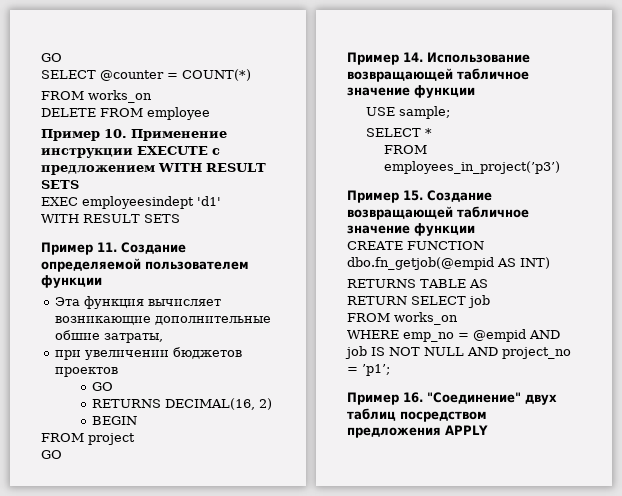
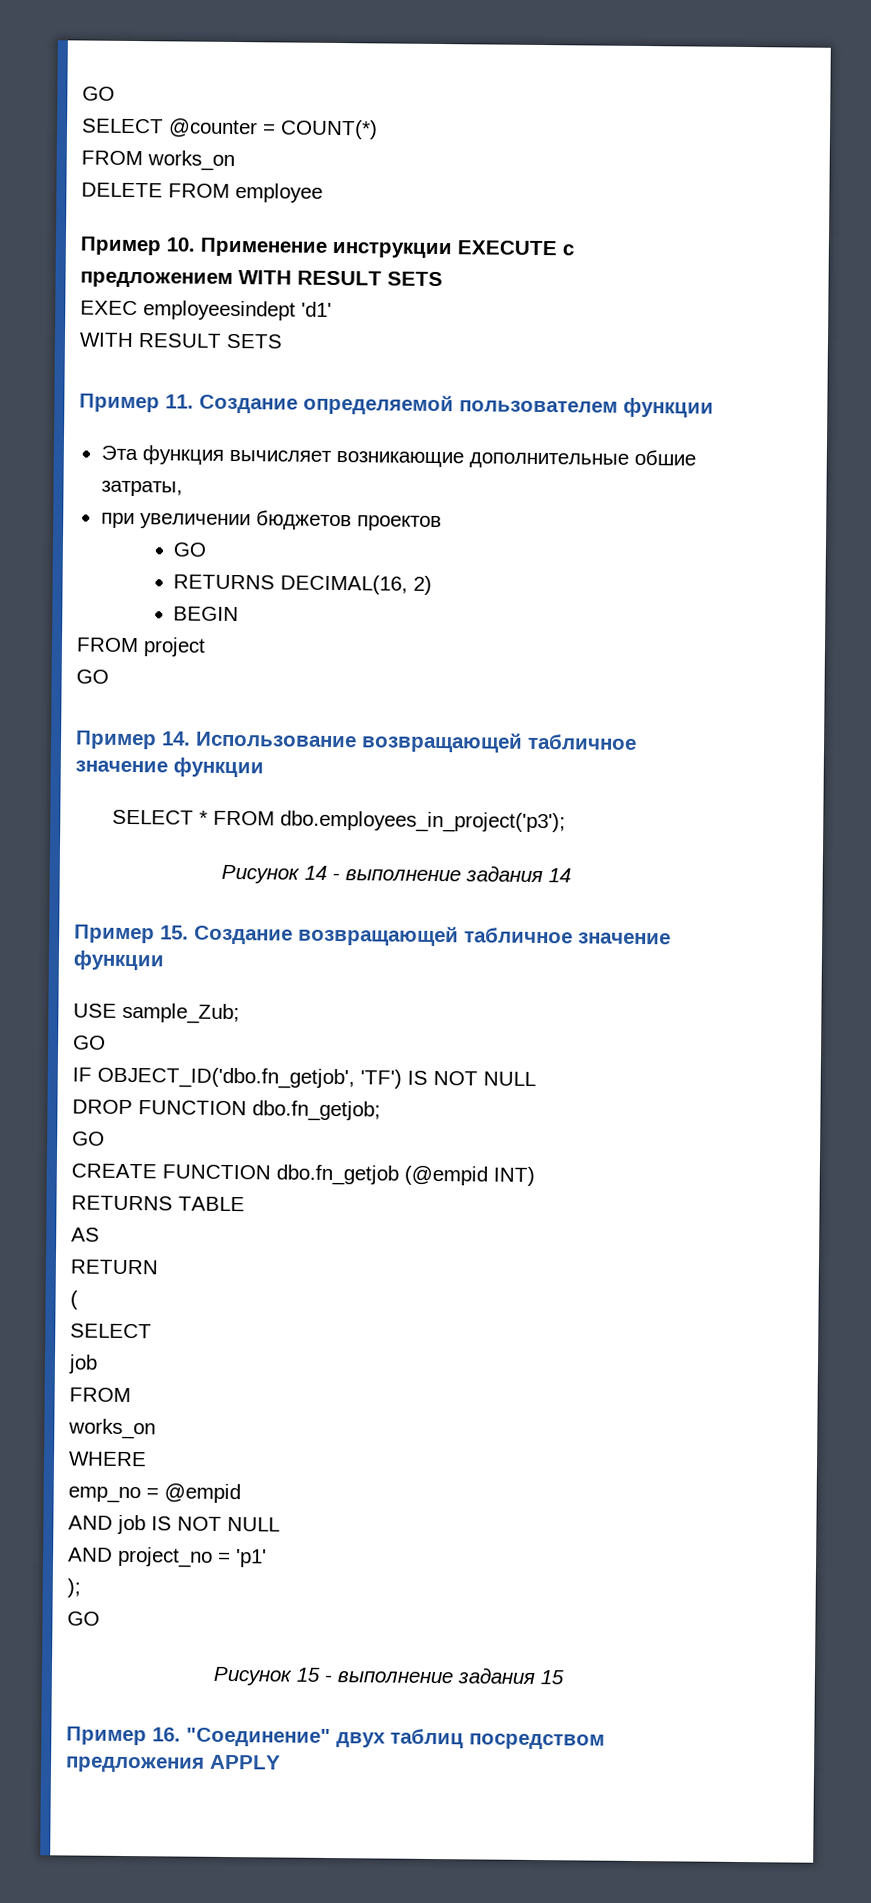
[365,106,450,119] // USE sample; -> (264, 767) none
[384,145,428,154] [384,161,561,174] // FROM employees_in_project(’p3’) -> [212,810,566,834] [220,864,571,884] FROM dbo.employees_in_project('p3'); // Рисунок 14 - выполнение задания 14
(475, 229) none -> [73,1002,240,1025] [73,1035,106,1050] [72,1066,536,1090] [72,1099,381,1122] [72,1131,105,1146] // USE sample_Zub; // GO // IF OBJECT_ID('dbo.fn_getjob', 'TF') IS NOT NULL // DROP FUNCTION dbo.fn_getjob; // GO
[347,257,516,270] dbo.fn_getjob(@empid AS -> [276,1164,488,1186] dbo.fn_getjob (@empid
(466, 283) none -> (245, 1204) //
[411,296,466,305] SELECT -> [70,1290,78,1310] [70,1323,152,1339] // ( // SELECT //
(390, 317) none -> (131, 1395) //
(399, 334) none -> (147, 1459) //
(526, 335) none -> (241, 1493) //
(464, 351) none -> (280, 1524) //
[362,364,390,376] ’p1’; -> [235,1549,267,1568] [67,1578,81,1598] [67,1611,100,1626] [212,1666,564,1686] 'p1' // ); // GO // Рисунок 15 - выполнение задания 15

